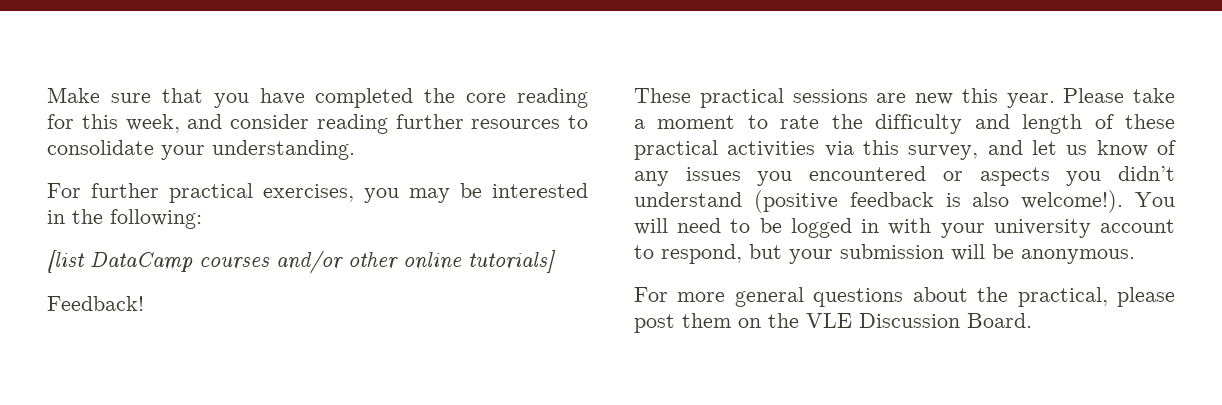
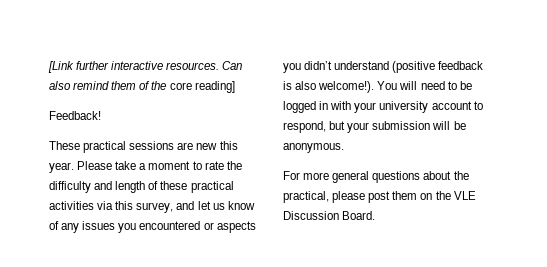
[47,87,588,108] [47,114,588,134] [47,140,355,160] [47,183,588,203] [47,209,202,229] [47,250,556,274] Make sure that you have completed the core reading for this week, and consider reading further resources to consolidate your understanding. // For further practical exercises, you may be interested in the following: // [list DataCamp courses and/or other online tutorials] -> [48,61,243,73] [49,81,235,93] [Link further interactive resources. Can also remind them of the core reading]

